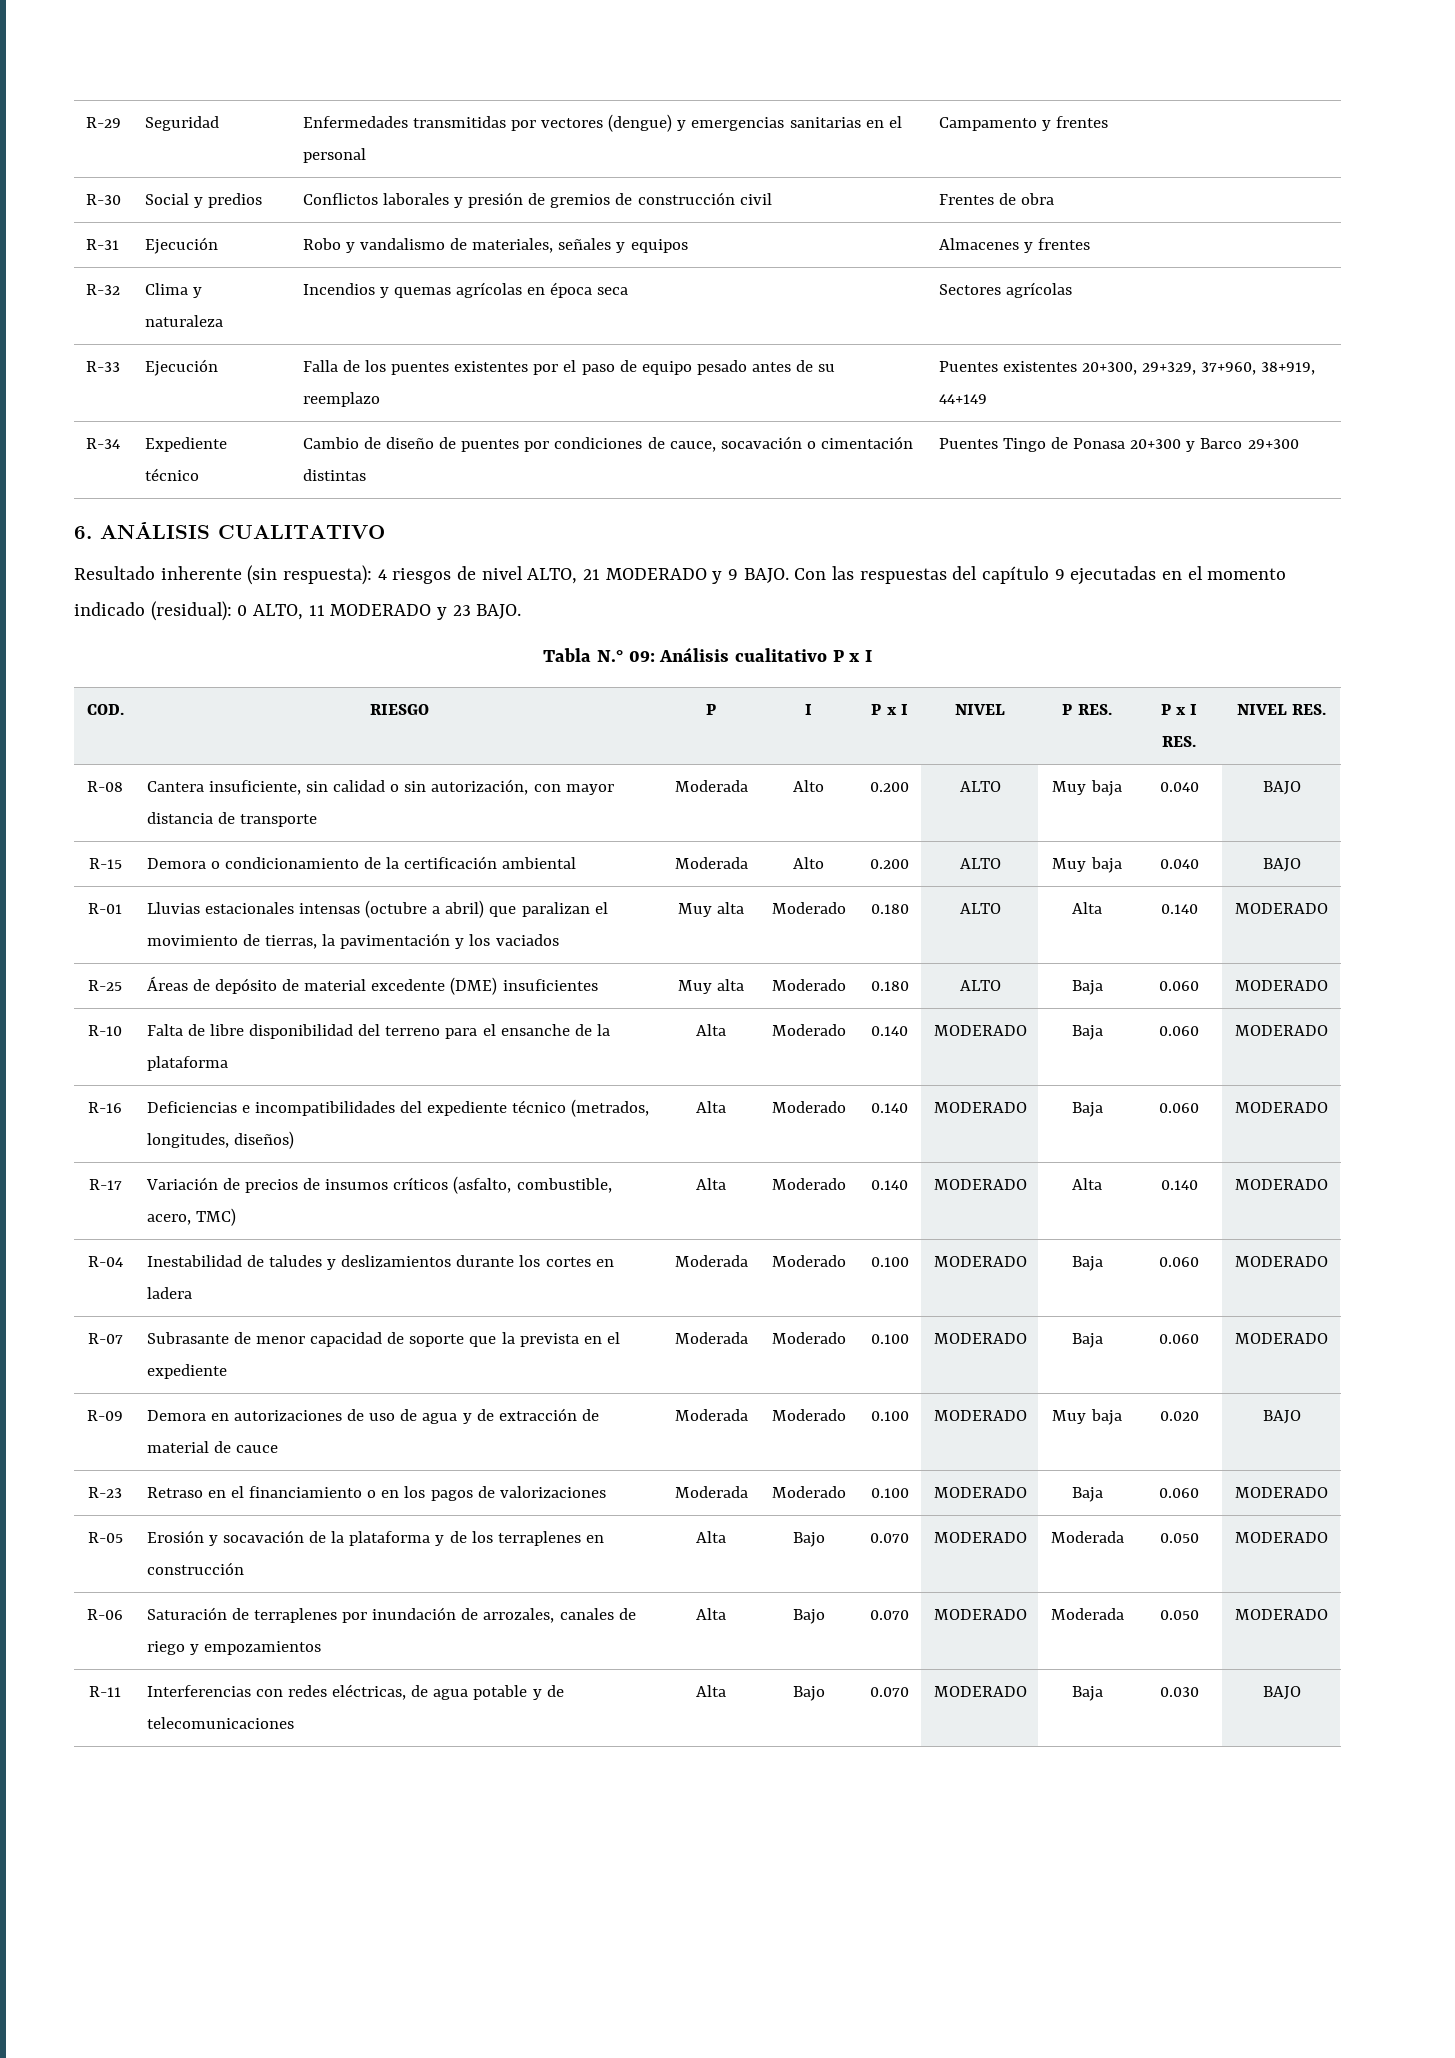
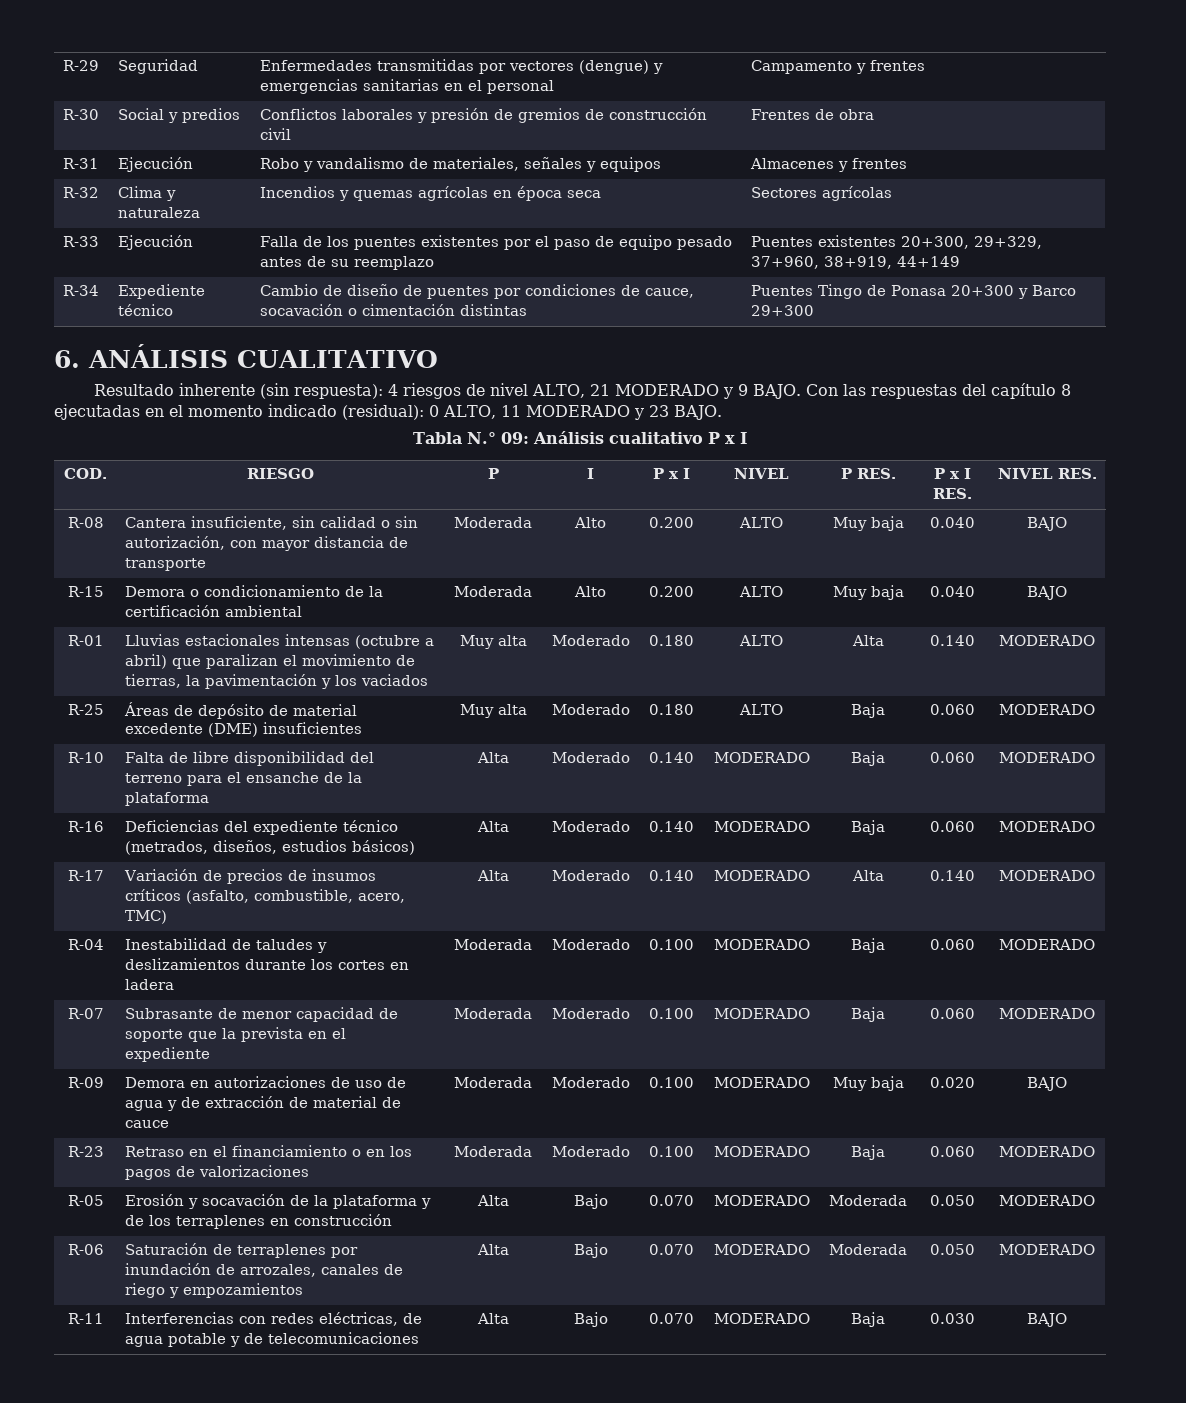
[1054,569,1065,580] 9 -> [1060,384,1071,396] 8
[241,1101,395,1116] e incompatibilidades -> (220, 826) none
[146,1131,294,1149] longitudes, diseños) -> [213,840,416,855] diseños, estudios básicos)

